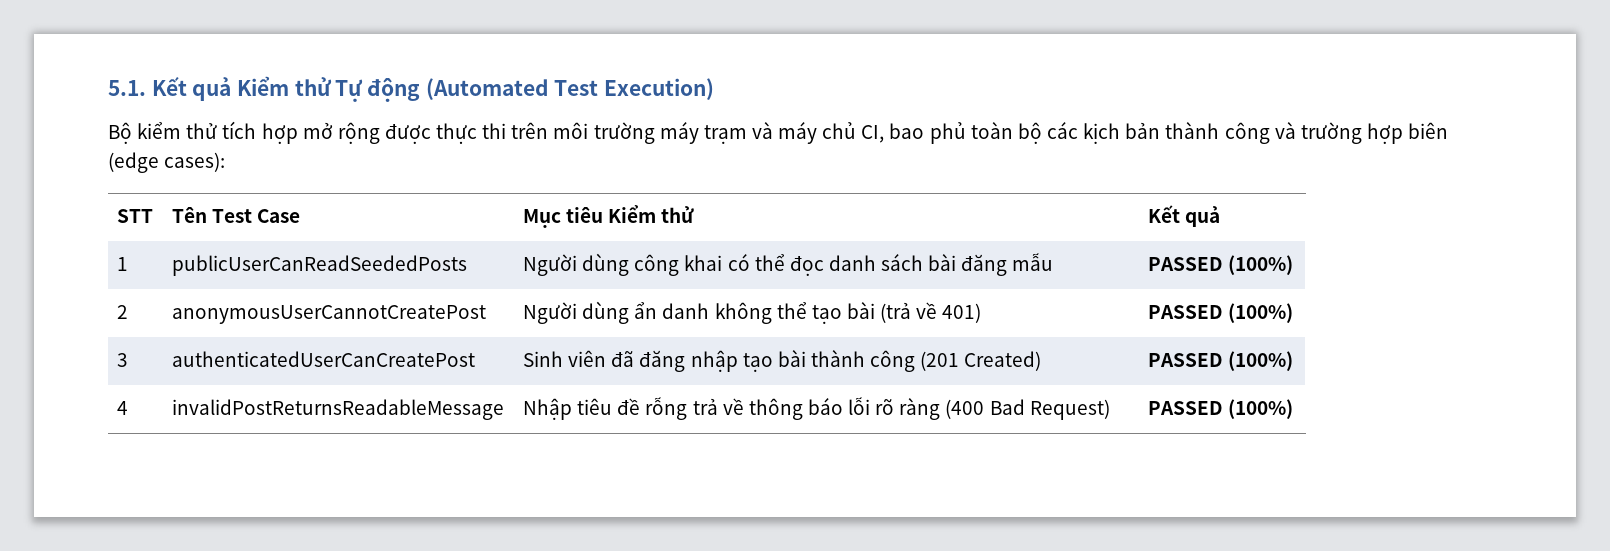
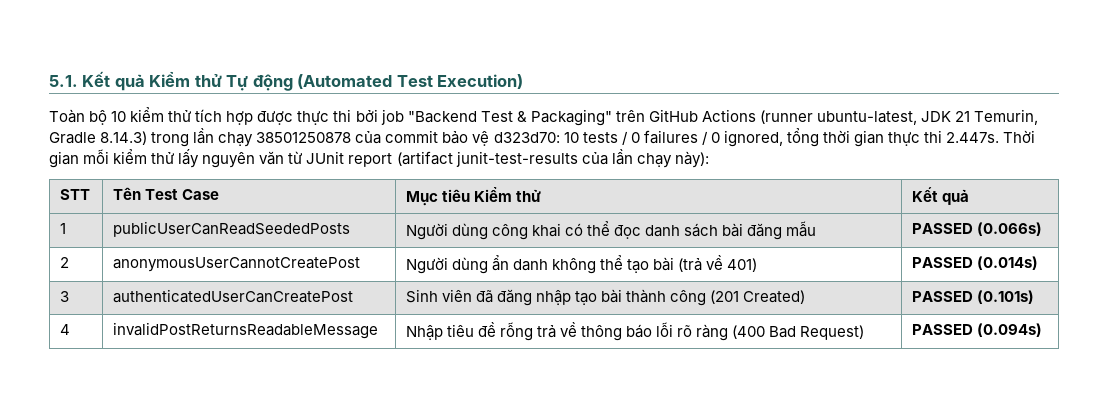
[108,122,132,144] Bộ -> [49,109,127,125] Toàn bộ 10
[302,122,380,144] mở rộng -> (254, 118) none
[511,122,1449,144] [108,152,226,173] trên môi trường máy trạm và máy chủ CI, bao phủ toàn bộ các kịch bản thành công và trường hợp biên (edge cases): -> [355,109,1039,126] [49,128,1036,147] [49,149,709,168] bởi job "Backend Test & Packaging" trên GitHub Actions (runner ubuntu-latest, JDK 21 Temurin, Gradle 8.14.3) trong lần chạy 38501250878 của commit bảo vệ d323d70: 10 tests / 0 failures / 0 ignored, tổng thời gian thực thi 2.447s. Thời gian mỗi kiểm thử lấy nguyên văn từ JUnit report (artifact junit-test-results của lần chạy này):
[1228,255,1294,275] (100%) -> [976,222,1042,236] (0.066s)
[1228,303,1294,323] (100%) -> [976,256,1038,270] (0.014s)
[1228,351,1294,371] (100%) -> [976,290,1034,304] (0.101s)
[1228,399,1294,419] (100%) -> [976,323,1042,337] (0.094s)

